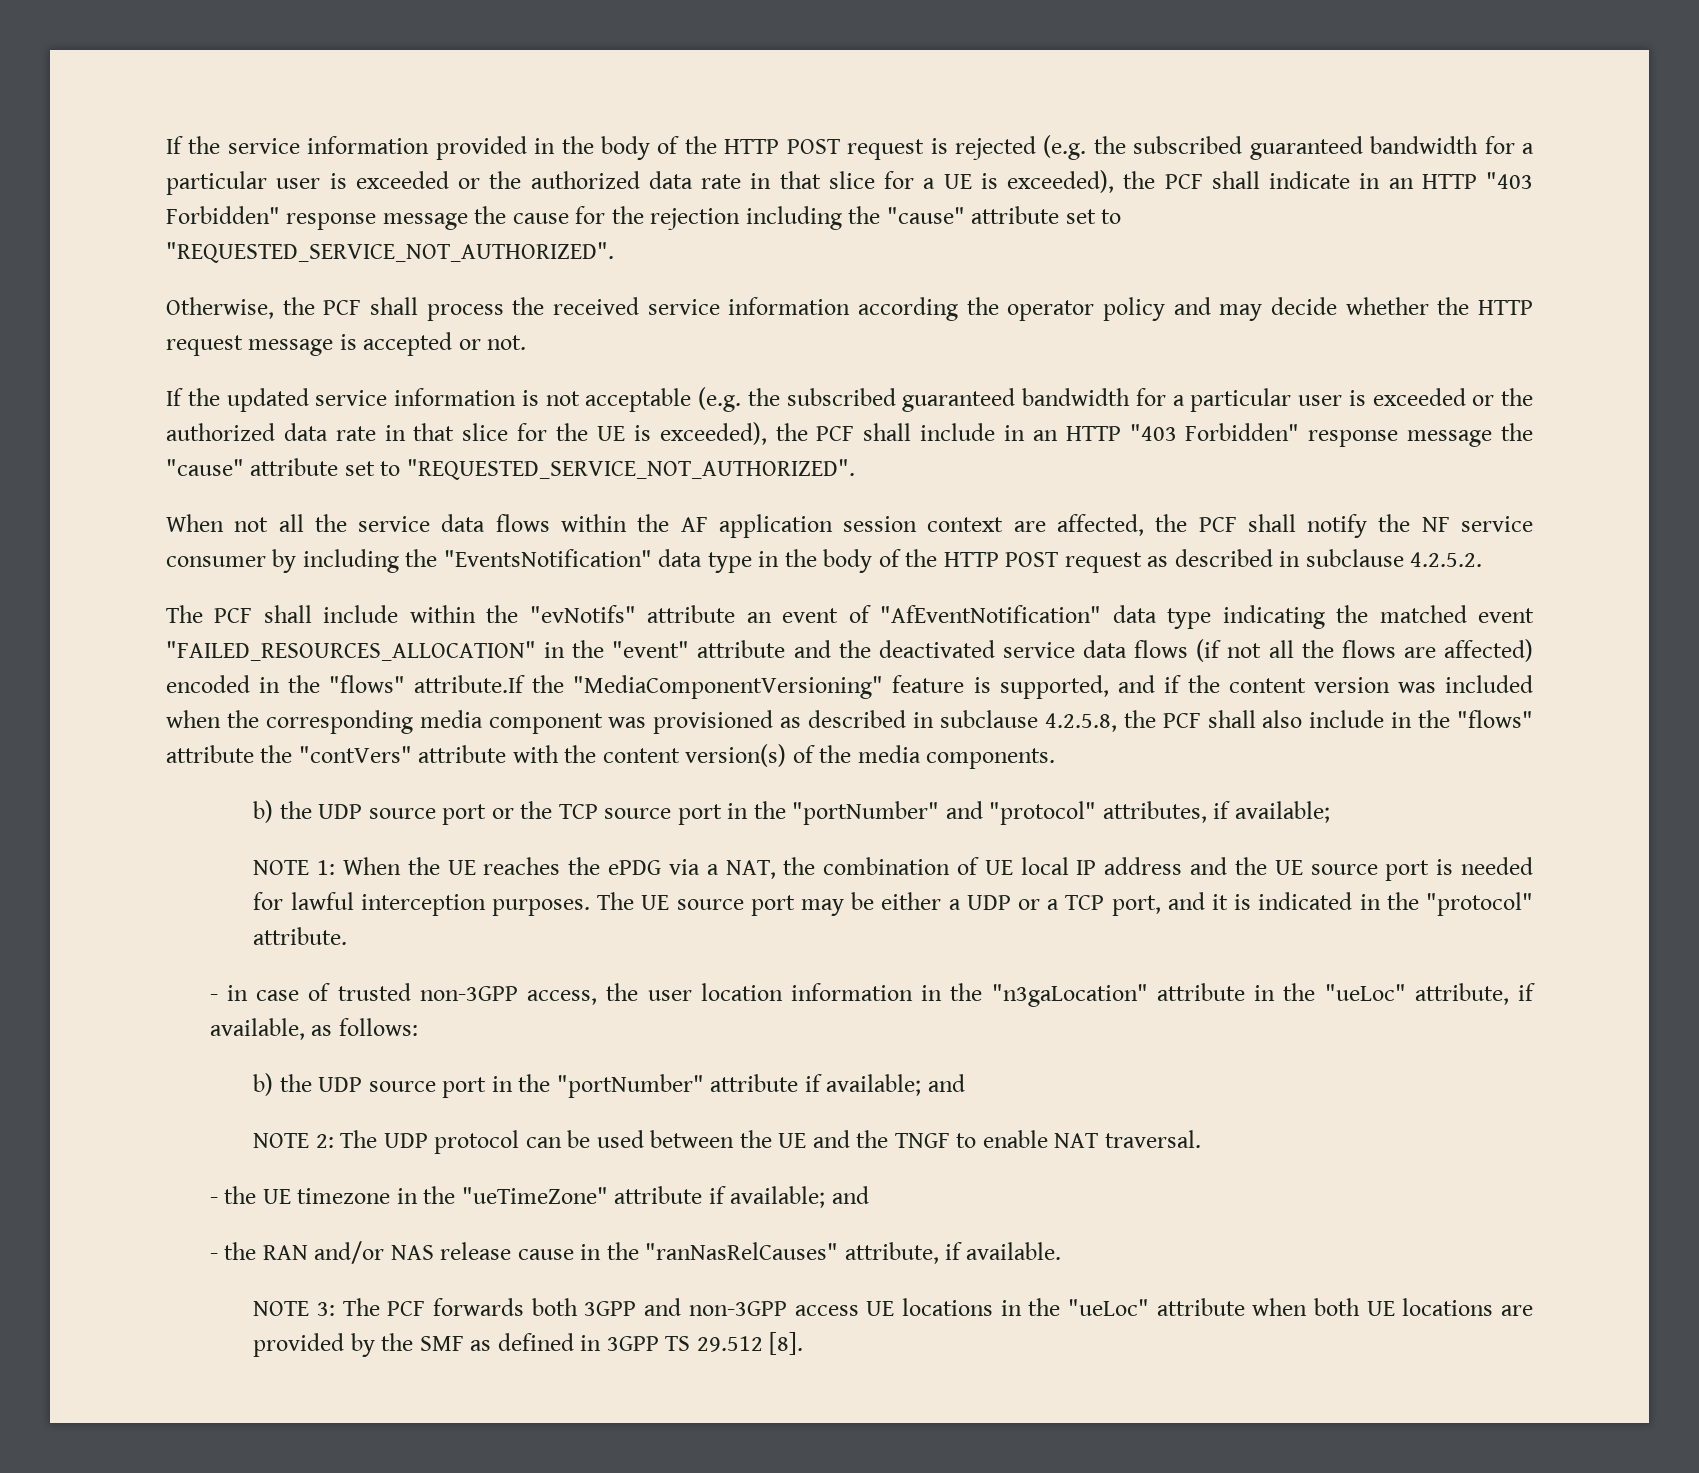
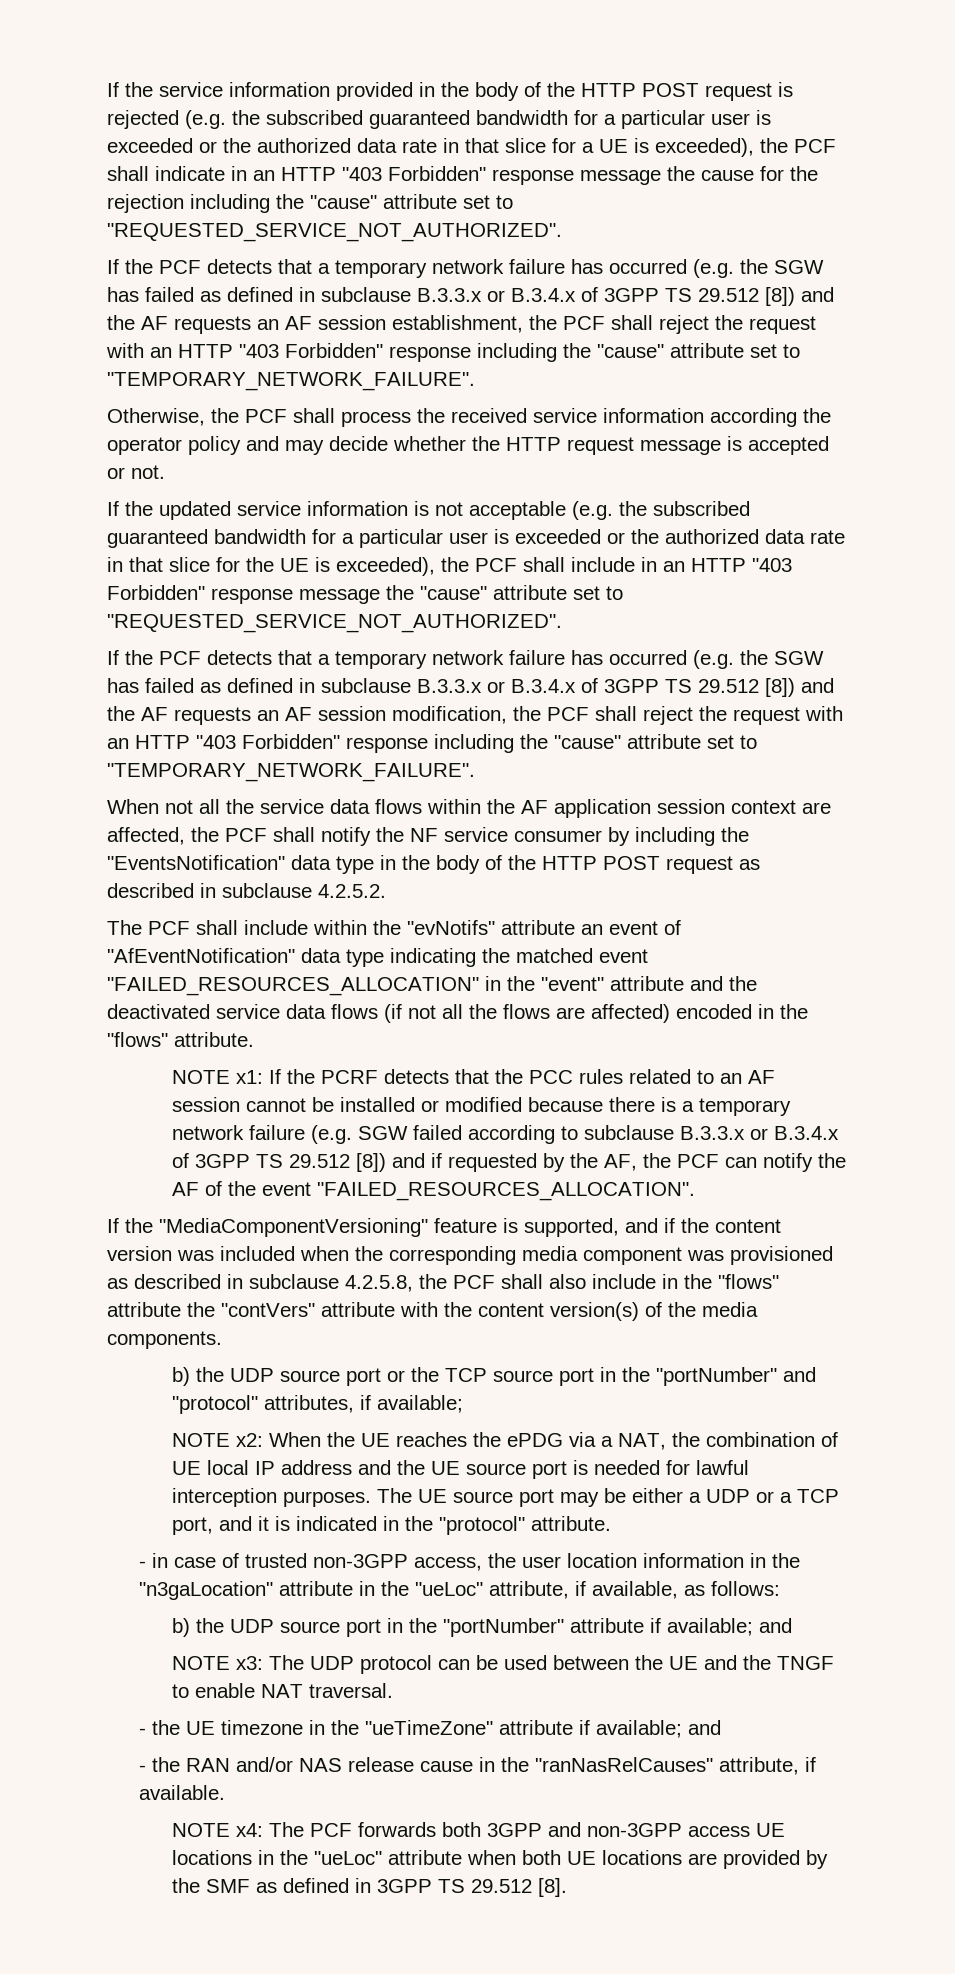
(614, 252) none -> [107,259,824,278] [107,287,834,306] [107,315,816,334] [106,343,800,362] [107,372,475,391] // If the PCF detects that a temporary network failure has occurred (e.g. the SGW has failed as defined in subclause B.3.3.x or B.3.4.x of 3GPP TS 29.512 [8]) and the AF requests an AF session establishment, the PCF shall reject the request with an HTTP "403 Forbidden" response including the "cause" attribute set to "TEMPORARY_NETWORK_FAILURE".
(855, 469) none -> [107,650,824,669] [107,678,834,697] [107,706,843,725] [107,734,757,753] [107,763,475,782] // If the PCF detects that a temporary network failure has occurred (e.g. the SGW has failed as defined in subclause B.3.3.x or B.3.4.x of 3GPP TS 29.512 [8]) and the AF requests an AF session modification, the PCF shall reject the request with an HTTP "403 Forbidden" response including the "cause" attribute set to "TEMPORARY_NETWORK_FAILURE".
[414,675,526,693] attribute.If -> [174,1032,254,1047] [171,1069,775,1084] [171,1097,791,1116] [171,1125,839,1144] [171,1153,846,1172] [171,1181,695,1201] [107,1218,119,1233] attribute. // NOTE x1: If the PCRF detects that the PCC rules related to an AF session cannot be installed or modified because there is a temporary network failure (e.g. SGW failed according to subclause B.3.3.x or B.3.4.x of 3GPP TS 29.512 [8]) and if requested by the AF, the PCF can notify the AF of the event "FAILED_RESOURCES_ALLOCATION". // If
[317,860,336,875] 1: -> [235,1433,263,1447] x2:
[315,1134,334,1148] 2: -> [235,1656,263,1670] x3:
[317,1302,336,1316] 3: -> [235,1823,263,1837] x4:

